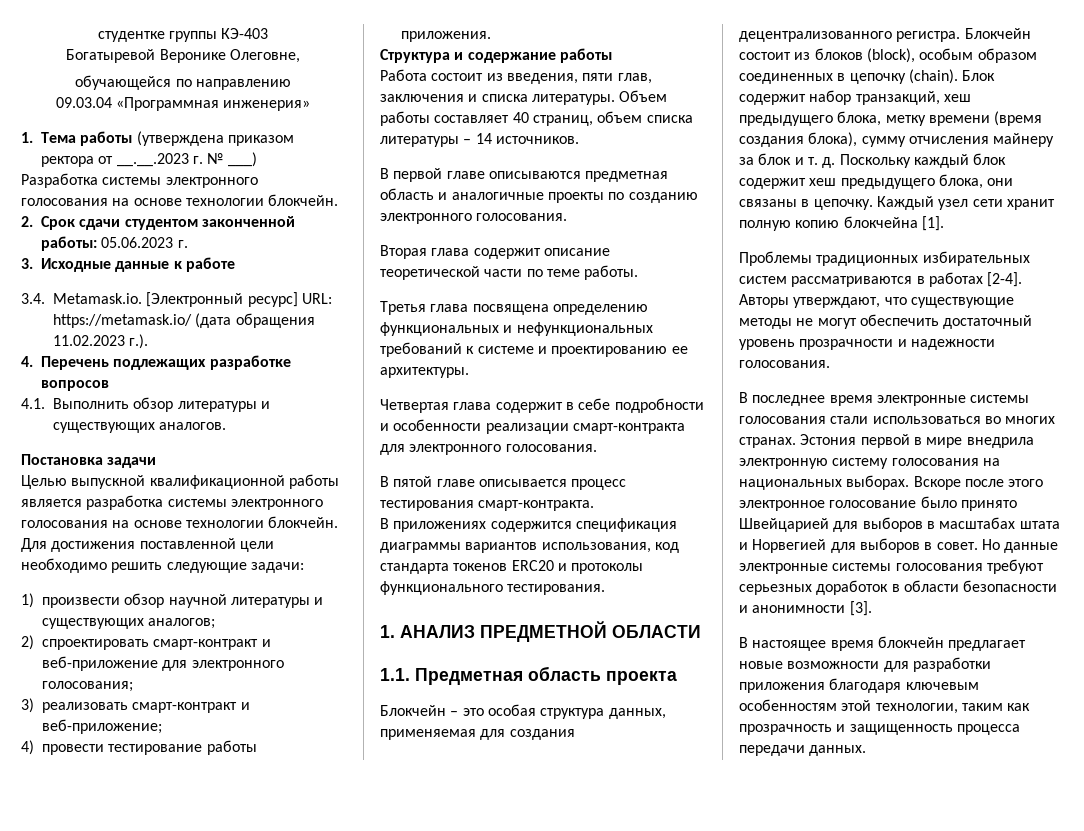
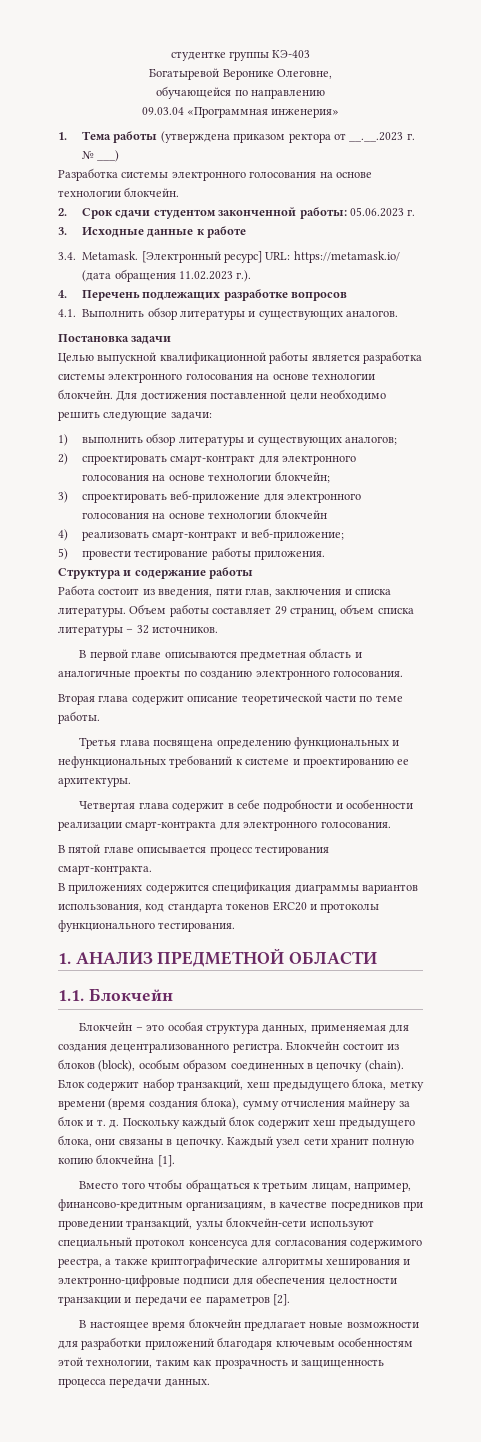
[53,293,142,304] Metamask.io. -> [82,251,139,260] Metamask.
[42,593,227,608] произвести обзор научной -> [82,433,176,446] выполнить обзор
[261,639,271,647] [42,656,284,671] [42,681,133,692] [21,698,34,713] и веб-приложение для электронного голосования; // 3) -> [258,455,357,465] [82,471,330,483] [58,490,362,503] [82,509,327,519] [58,529,68,541] для электронного голосования на основе технологии блокчейн; // 3) спроектировать веб-приложение для электронного голосования на основе технологии блокчейн // 4)
[21,740,34,755] 4) -> [58,548,68,560] 5)
[512,112,529,123] 40 -> [274,606,287,615] 29
[475,133,492,144] 14 -> [136,625,149,634] 32
[415,666,677,685] Предметная область проекта -> [88,988,173,1001] Блокчейн
[739,251,1030,266] [739,272,1023,287] [739,294,1014,308] [739,314,1033,329] [739,339,995,350] [739,360,830,368] [739,392,1030,406] [739,416,1056,424] [739,434,1034,448] [739,458,1000,469] [739,475,1044,490] [739,496,1017,511] [739,517,1060,532] [739,538,1059,553] [739,559,1044,574] [739,580,1058,595] [739,601,872,616] Проблемы традиционных избирательных систем рассматриваются в работах [2-4]. Авторы утверждают, что существующие методы не могут обеспечить достаточный уровень прозрачности и надежности голосования. // В последнее время электронные системы голосования стали использоваться во многих странах. Эстония первой в мире внедрила электронную систему голосования на национальных выборах. Вскоре после этого электронное голосование было принято Швейцарией для выборов в масштабах штата и Норвегией для выборов в совет. Но данные электронные системы голосования требуют серьезных доработок в области безопасности и анонимности [3]. -> [79,1179,412,1192] [58,1199,423,1211] [58,1217,374,1230] [58,1237,422,1249] [58,1256,411,1268] [58,1274,397,1287] [58,1294,290,1306] Вместо того чтобы обращаться к третьим лицам, например, финансово-кредитным организациям, в качестве посредников при проведении транзакций, узлы блокчейн-сети используют специальный протокол консенсуса для согласования содержимого реестра, а также криптографические алгоритмы хеширования и электронно-цифровые подписи для обеспечения целостности транзакции и передачи ее параметров [2].
[739,682,825,693] приложения -> [144,1338,214,1350] приложений

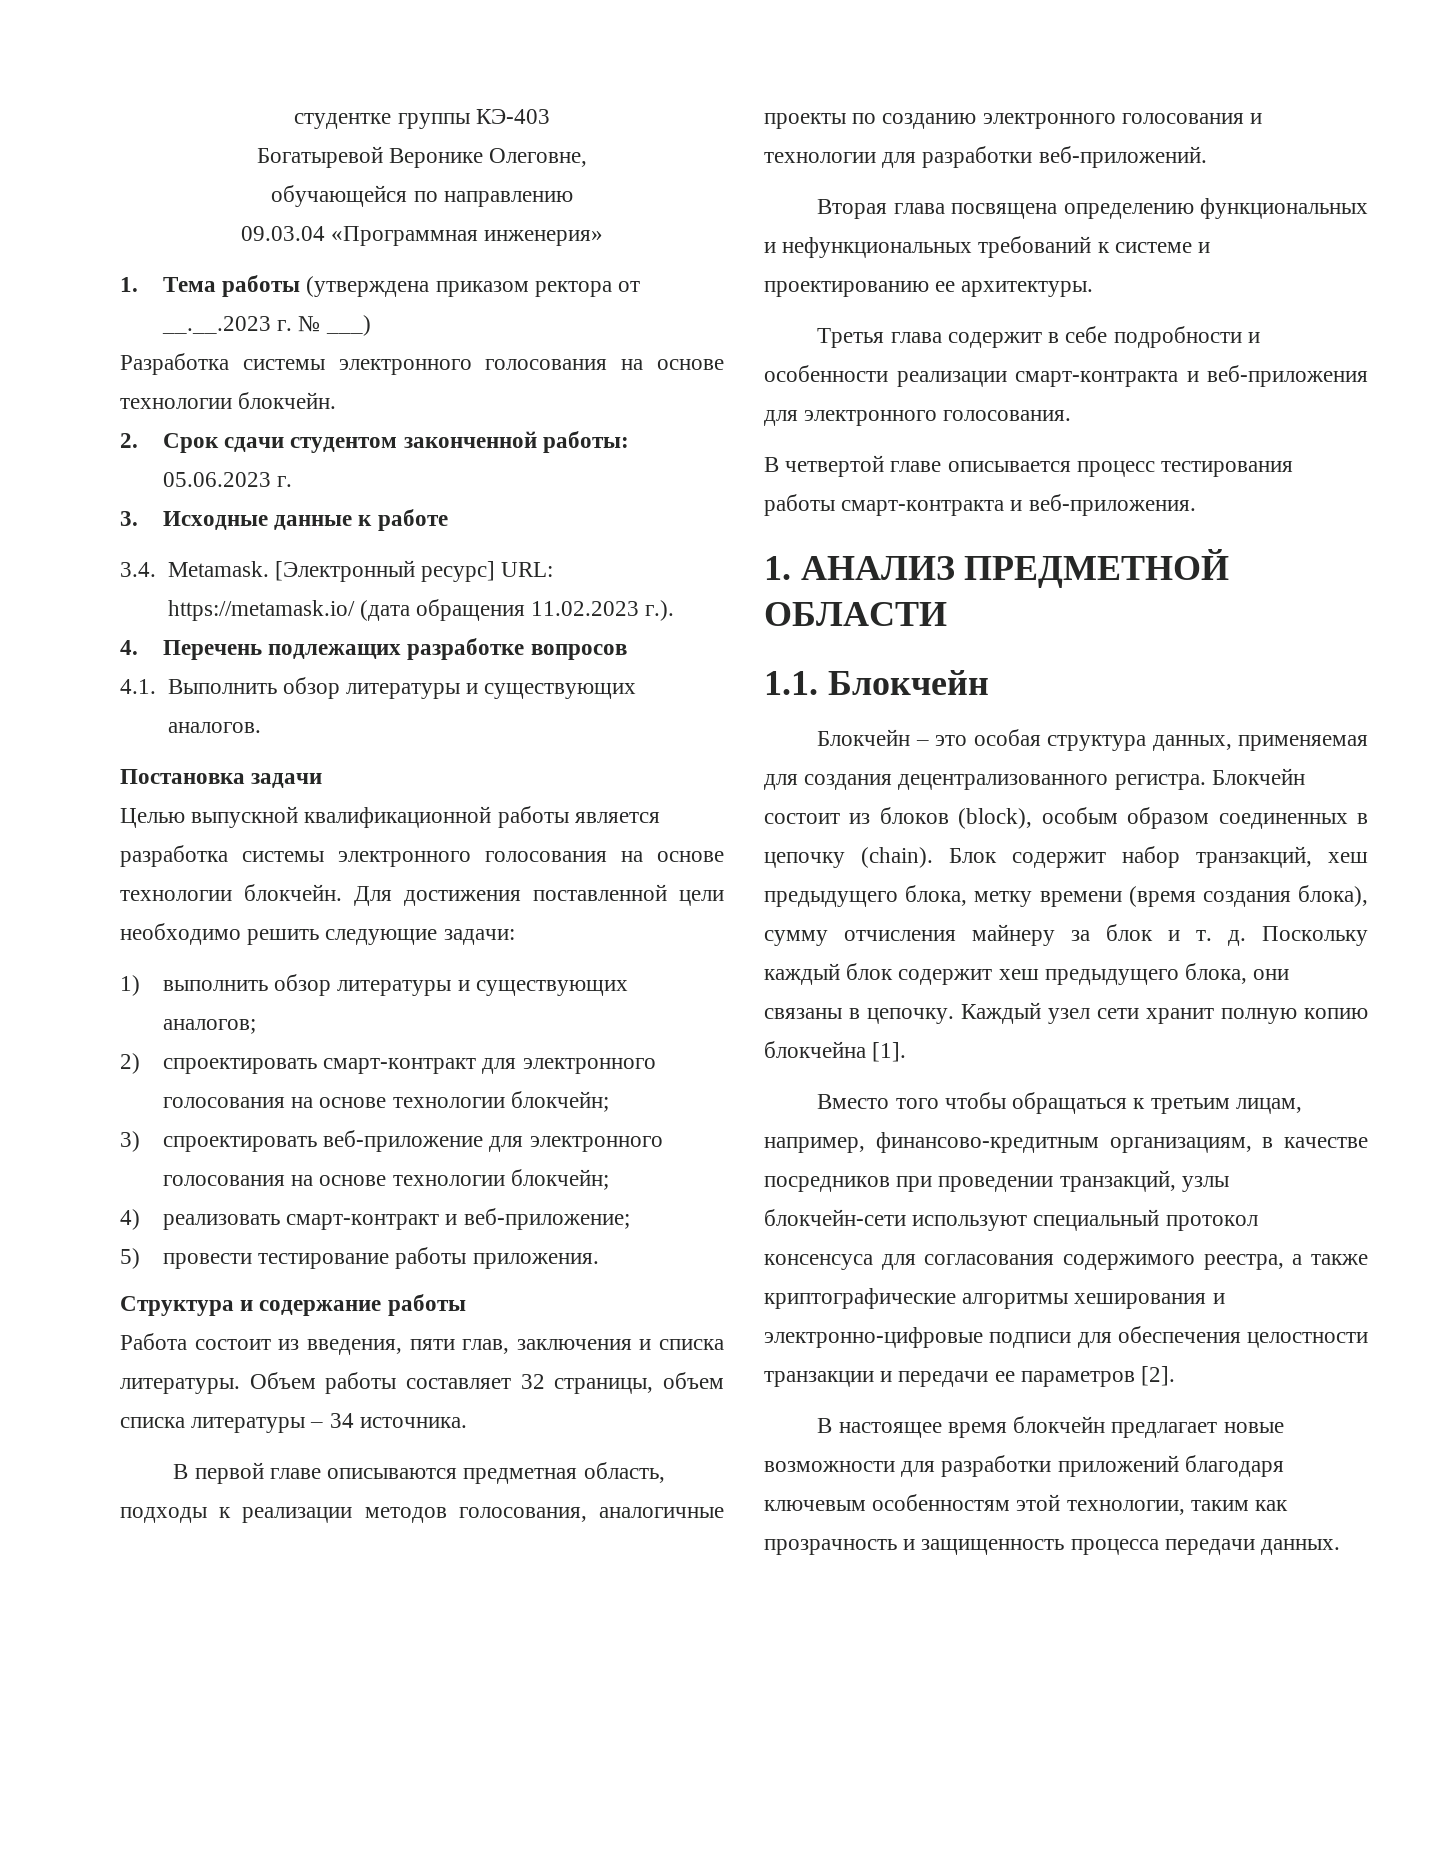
[274,509,327,519] блокчейн -> [510,1169,609,1190] блокчейн;
[274,606,337,617] 29 страниц, -> [520,1374,654,1394] 32 страницы,
[136,625,219,634] 32 источников. -> [329,1413,467,1428] 34 источника.
[309,648,362,658] область и -> [583,1462,665,1483] [120,1507,587,1523] область, подходы к реализации методов голосования,
[332,670,403,677] [58,693,403,705] [58,711,100,724] [79,737,117,749] голосования. // Вторая глава содержит описание теоретической части по теме работы. // Третья -> [1121,113,1263,124] [764,146,1207,168] [817,199,888,219] голосования и технологии для разработки веб-приложений. // Вторая
[79,801,136,812] Четвертая -> [817,328,885,348] Третья
(217, 826) none -> [1186,365,1368,387] и веб-приложения
[68,844,101,853] пятой -> [785,455,885,477] четвертой
[58,865,152,875] [58,882,418,894] [58,901,380,913] [58,920,236,932] смарт-контракта. // В приложениях содержится спецификация диаграммы вариантов использования, код стандарта токенов ERC20 и протоколы функционального тестирования. -> [764,494,1196,516] работы смарт-контракта и веб-приложения.

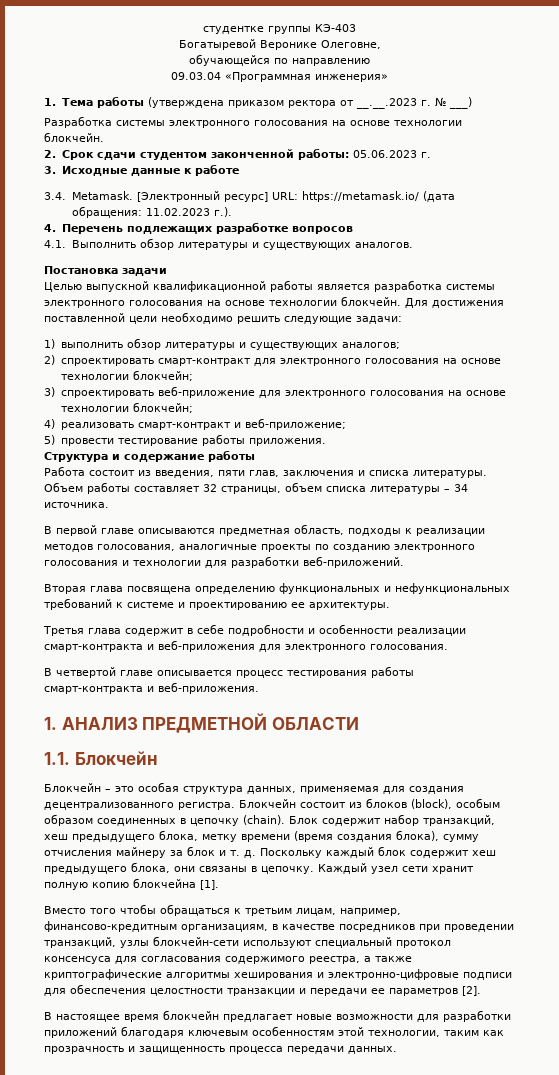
[415,599,525,621] обращения -> [71,206,142,218] обращения:

